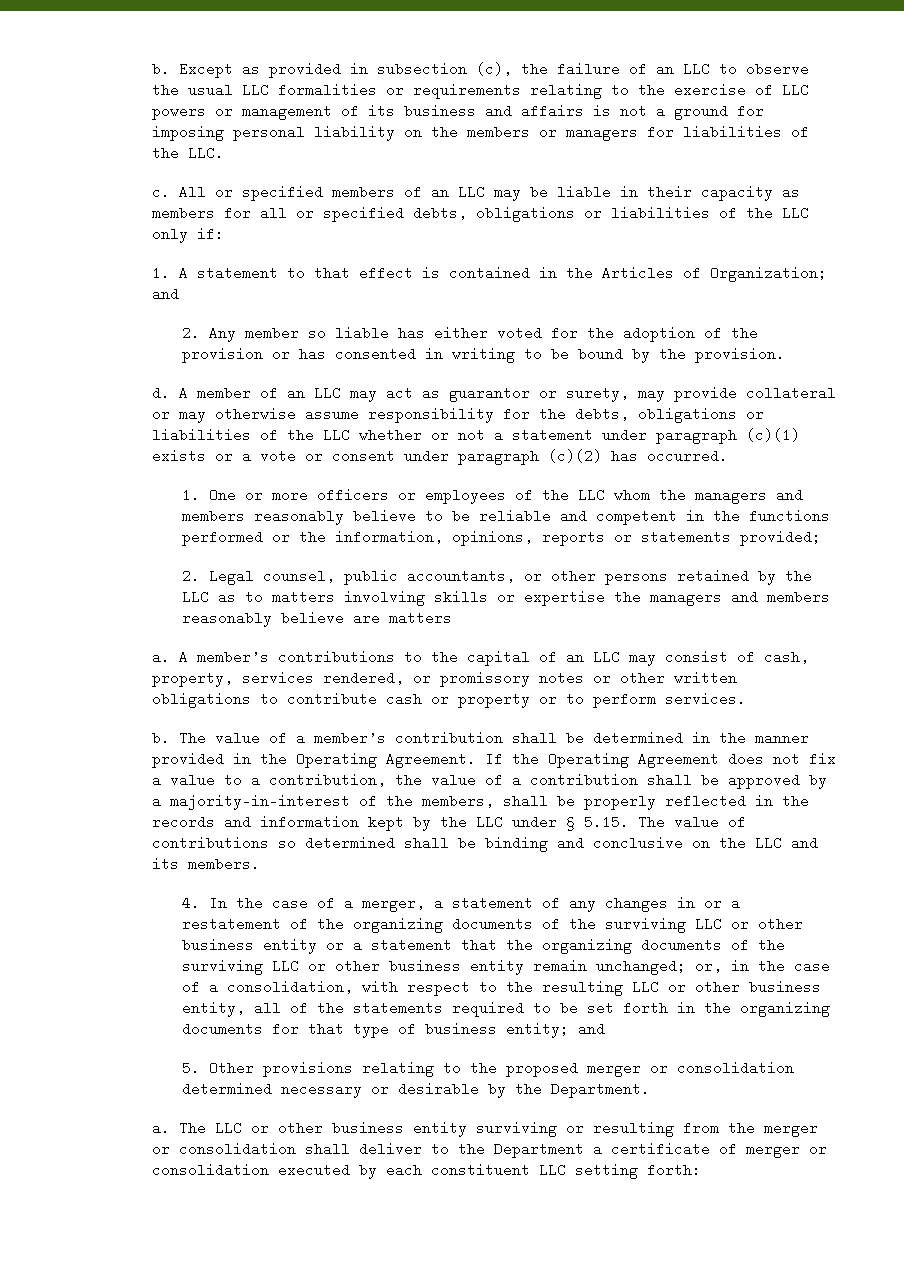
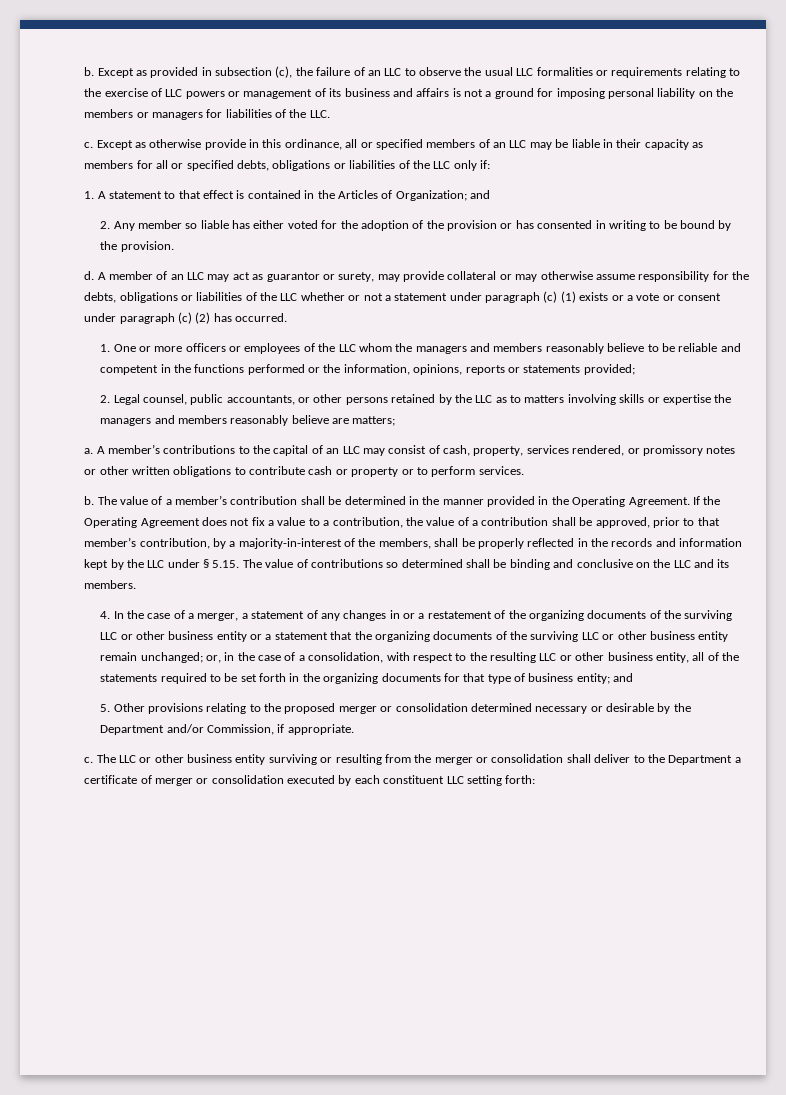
[179,185,207,199] All -> [96,139,358,150] Except as otherwise provide in this ordinance, all
[746,428,801,442] (c)(1) -> [543,291,576,303] (c) (1)
[548,449,603,463] (c)(2) -> [177,312,211,324] (c) (2)
[388,611,452,625] matters -> [352,416,396,426] matters;
[728,773,801,789] approved -> [595,517,720,528] [84,537,210,549] approved, prior to that member’s contribution,
[550,1082,650,1098] [152,1121,171,1135] Department. // a. -> [100,724,354,735] [84,757,94,763] Department and/or Commission, if appropriate. // c.

